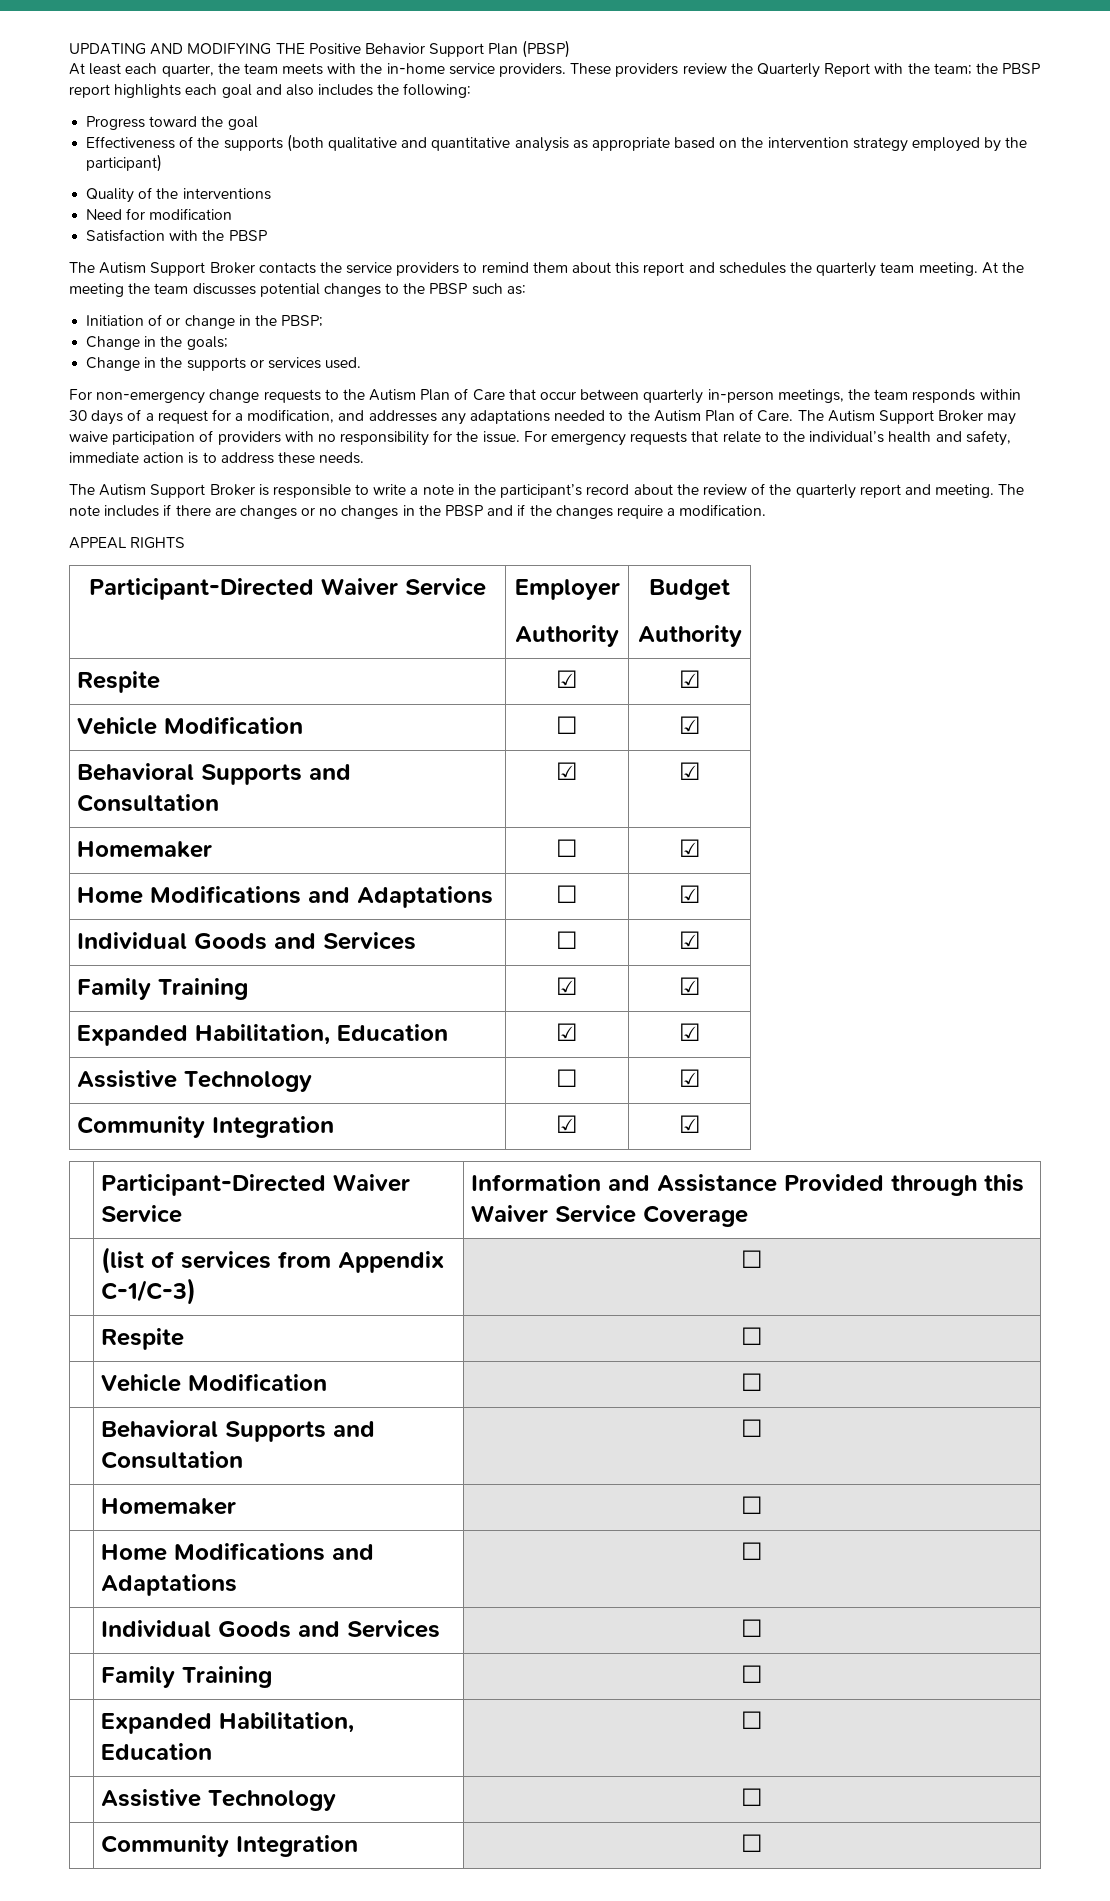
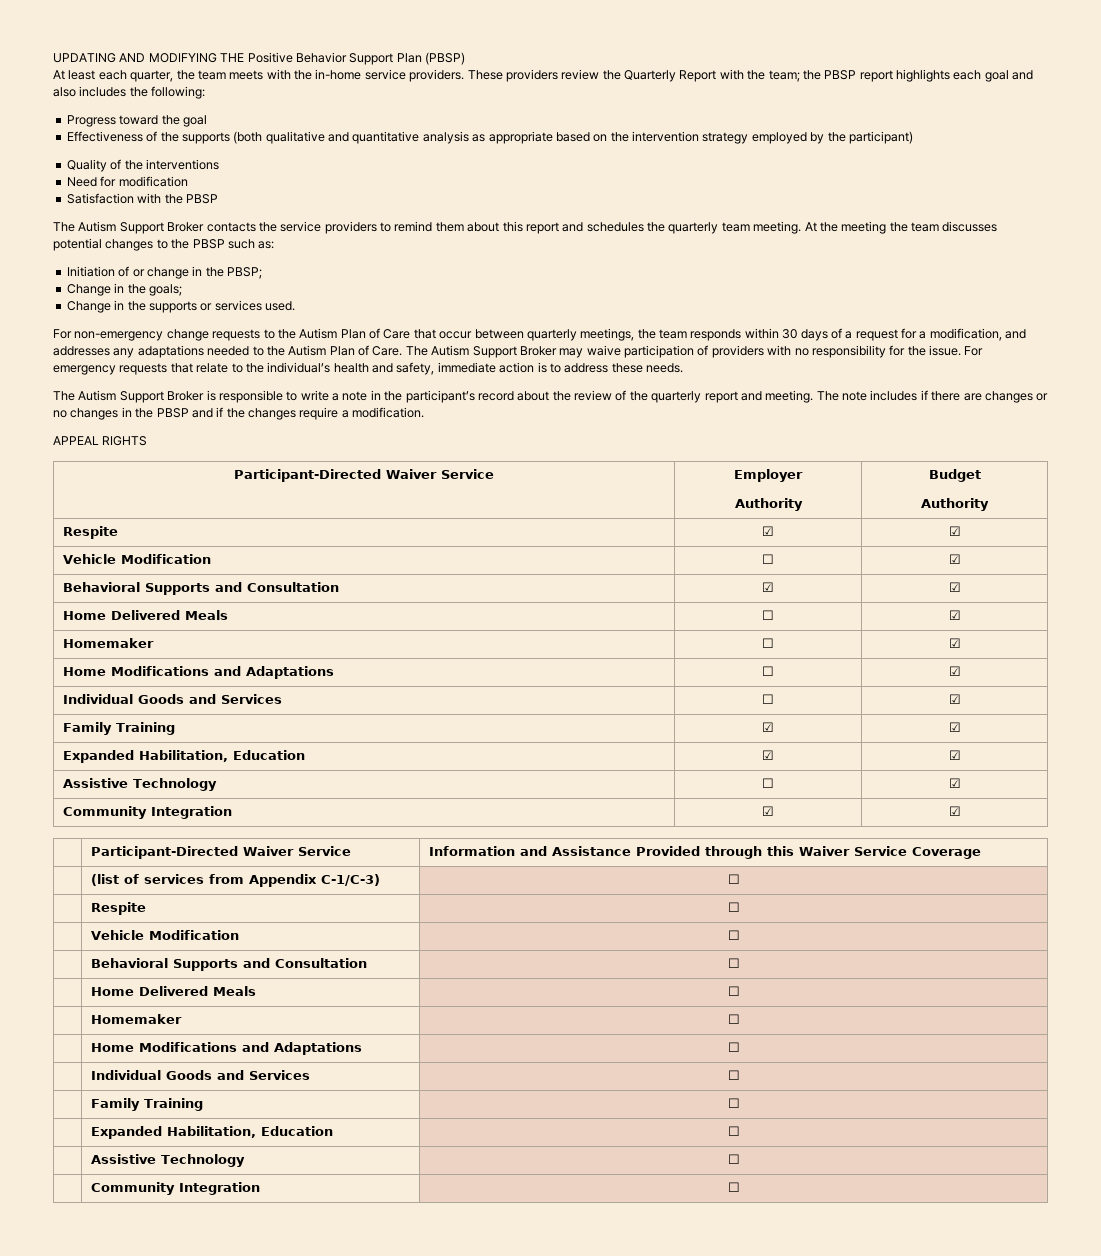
[707,389,774,403] in-person -> (577, 335) none
(701, 771) none -> [62,610,228,620] [762,610,774,620] [948,610,961,620] // Home Delivered Meals | ☐ | ☑
(763, 1428) none -> [90,986,256,996] [727,986,740,996] // | Home Delivered Meals | ☐

